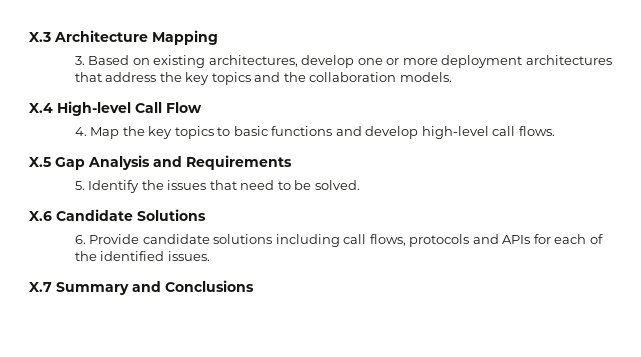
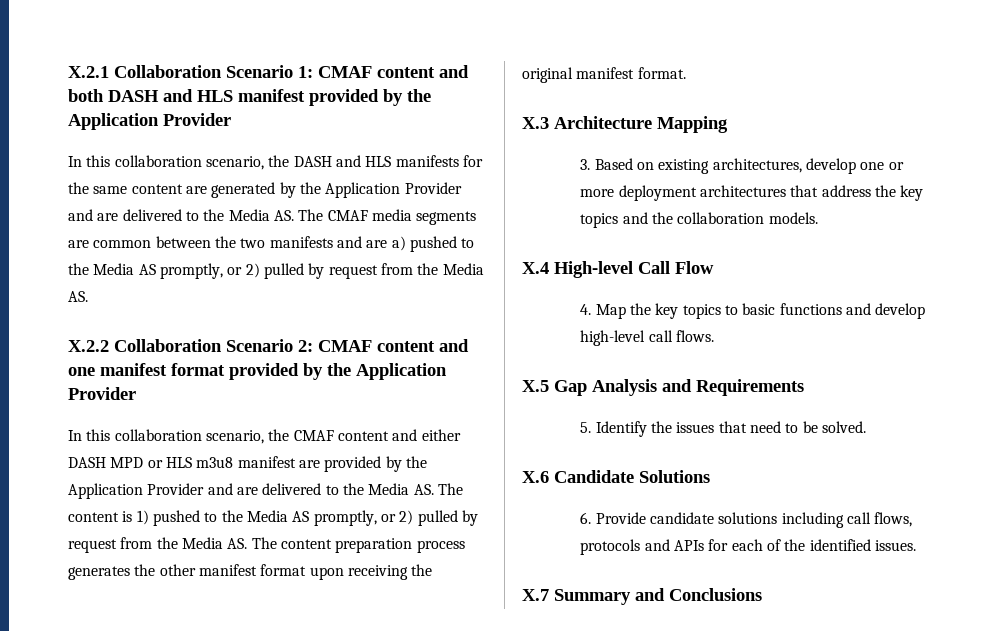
(29, 37) none -> [68,65,469,78] [68,89,431,106] [68,113,231,130] [68,155,483,170] [68,182,462,198] [68,209,477,225] [68,236,475,252] [68,263,484,279] [68,291,88,302] [68,339,469,352] [68,363,447,380] [68,387,136,400] [68,429,461,444] [68,456,427,472] [68,483,463,499] [68,510,478,526] [68,537,465,553] [68,564,433,580] [522,67,686,83] X.2.1 Collaboration Scenario 1: CMAF content and both DASH and HLS manifest provided by the Application Provider // In this collaboration scenario, the DASH and HLS manifests for the same content are generated by the Application Provider and are delivered to the Media AS. The CMAF media segments are common between the two manifests and are a) pushed to the Media AS promptly, or 2) pulled by request from the Media AS. // X.2.2 Collaboration Scenario 2: CMAF content and one manifest format provided by the Application Provider // In this collaboration scenario, the CMAF content and either DASH MPD or HLS m3u8 manifest are provided by the Application Provider and are delivered to the Media AS. The content is 1) pushed to the Media AS promptly, or 2) pulled by request from the Media AS. The content preparation process generates the other manifest format upon receiving the original manifest format. //

